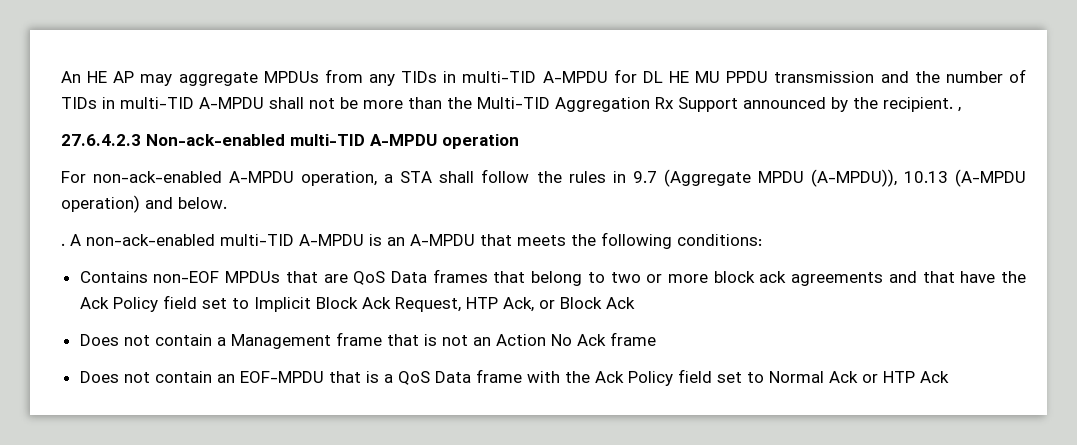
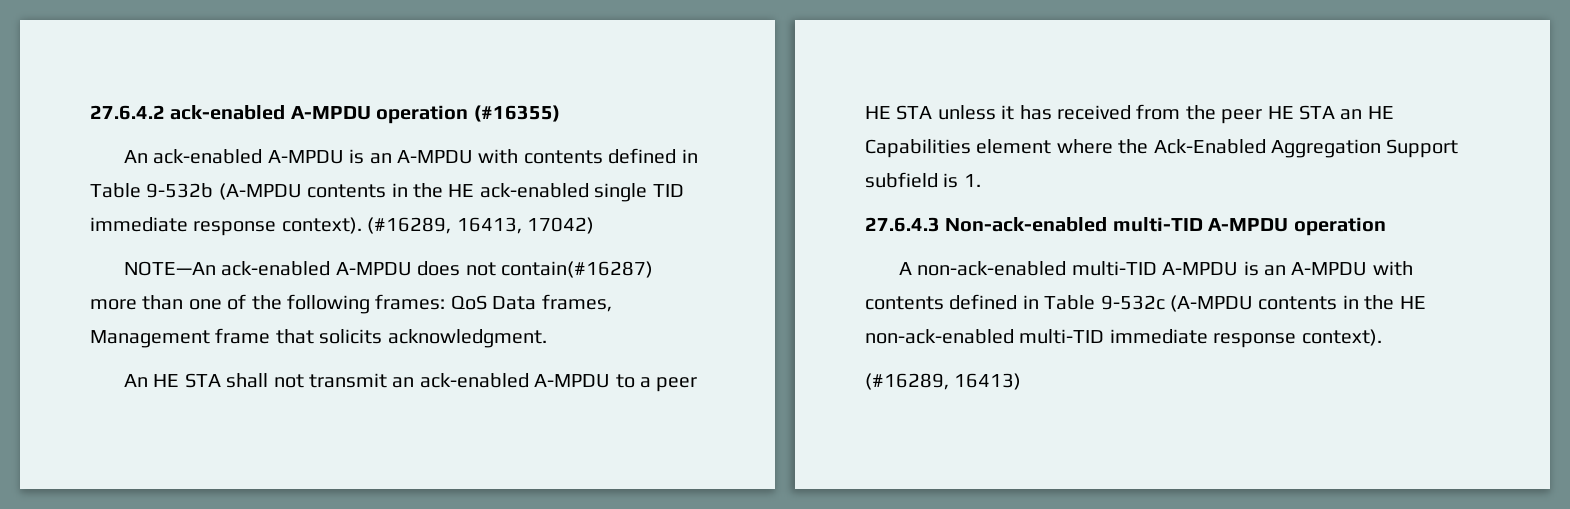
[61,69,1026,86] [61,97,961,112] [61,134,519,149] [61,169,1026,187] [61,195,227,213] [61,243,65,246] An HE AP may aggregate MPDUs from any TIDs in multi-TID A-MPDU for DL HE MU PPDU transmission and the number of TIDs in multi-TID A-MPDU shall not be more than the Multi-TID Aggregation Rx Support announced by the recipient. , // 27.6.4.2.3 Non-ack-enabled multi-TID A-MPDU operation // For non-ack-enabled A-MPDU operation, a STA shall follow the rules in 9.7 (Aggregate MPDU (A-MPDU)), 10.13 (A-MPDU operation) and below. // . -> [90,105,560,124] [123,148,698,164] [90,183,684,202] [90,217,594,236] [123,261,653,278] [90,294,612,314] [90,328,547,348] [123,373,698,392] [865,104,1394,124] [865,139,1459,158] [865,172,981,188] [865,217,1386,236] 27.6.4.2 ack-enabled A-MPDU operation (#16355) // An ack-enabled A-MPDU is an A-MPDU with contents defined in Table 9-532b (A-MPDU contents in the HE ack-enabled single TID immediate response context). (#16289, 16413, 17042) // NOTE—An ack-enabled A-MPDU does not contain(#16287) more than one of the following frames: QoS Data frames, Management frame that solicits acknowledgment. // An HE STA shall not transmit an ack-enabled A-MPDU to a peer HE STA unless it has received from the peer HE STA an HE Capabilities element where the Ack-Enabled Aggregation Support subfield is 1. // 27.6.4.3 Non-ack-enabled multi-TID A-MPDU operation //
[480,232,762,249] [79,269,1027,286] [79,295,635,312] [79,332,656,349] [79,369,949,386] that meets the following conditions: // Contains non-EOF MPDUs that are QoS Data frames that belong to two or more block ack agreements and that have the Ack Policy field set to Implicit Block Ack Request, HTP Ack, or Block Ack // Does not contain a Management frame that is not an Action No Ack frame // Does not contain an EOF-MPDU that is a QoS Data frame with the Ack Policy field set to Normal Ack or HTP Ack -> [1372,261,1413,276] [865,294,1426,312] [865,329,1382,348] [865,373,1022,390] with contents defined in Table 9-532c (A-MPDU contents in the HE non-ack-enabled multi-TID immediate response context). // (#16289, 16413)

